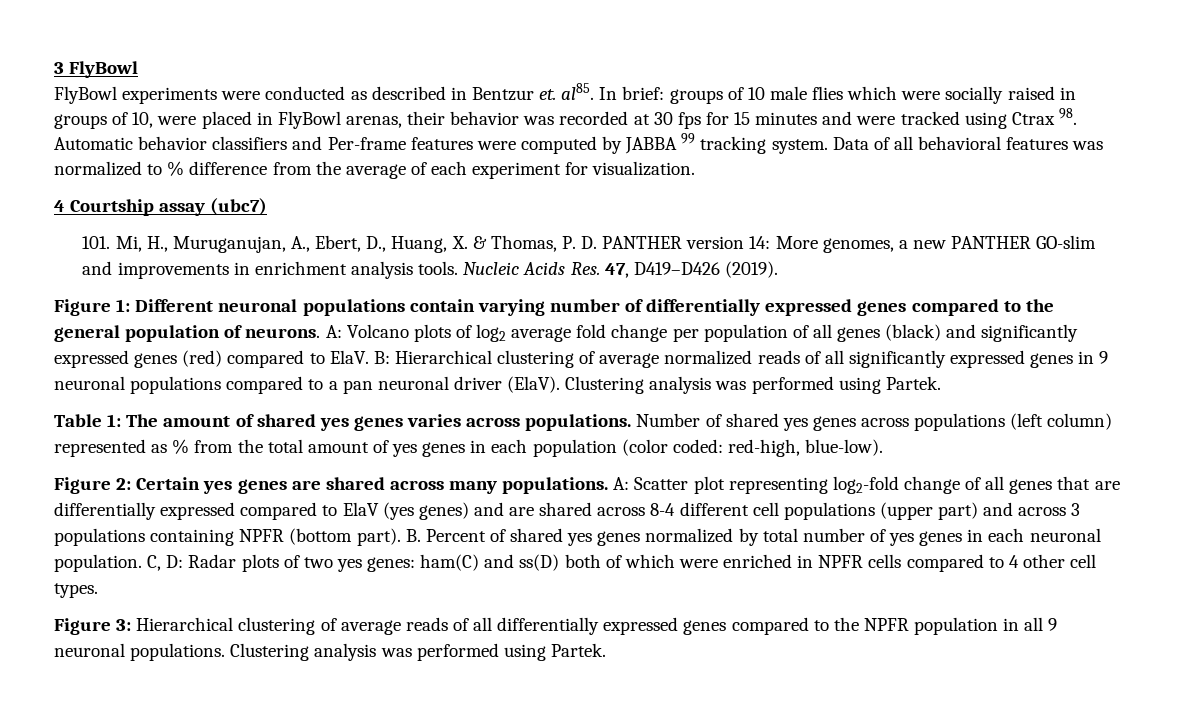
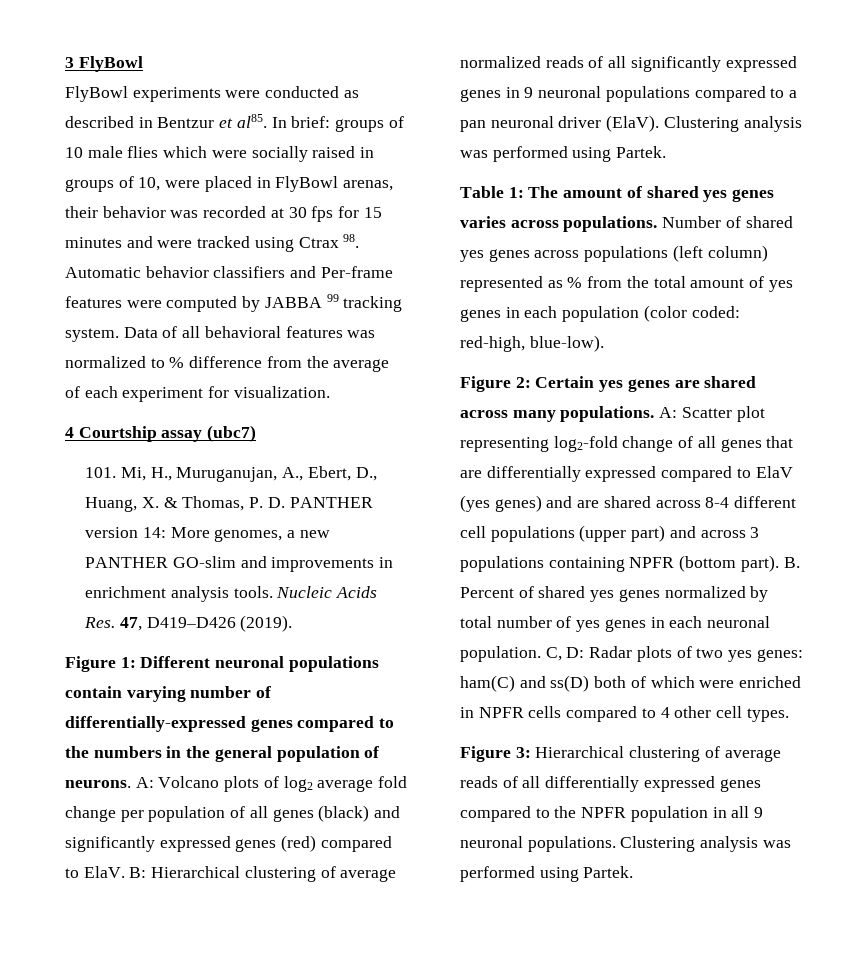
[539,89,557,100] et. -> [219,118,234,128] et
[646,299,1054,316] differentially expressed genes compared to the -> [65,716,395,732] [65,746,211,758] differentially-expressed genes compared to the numbers in the

